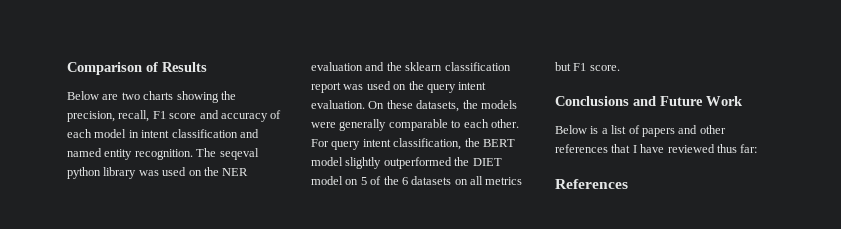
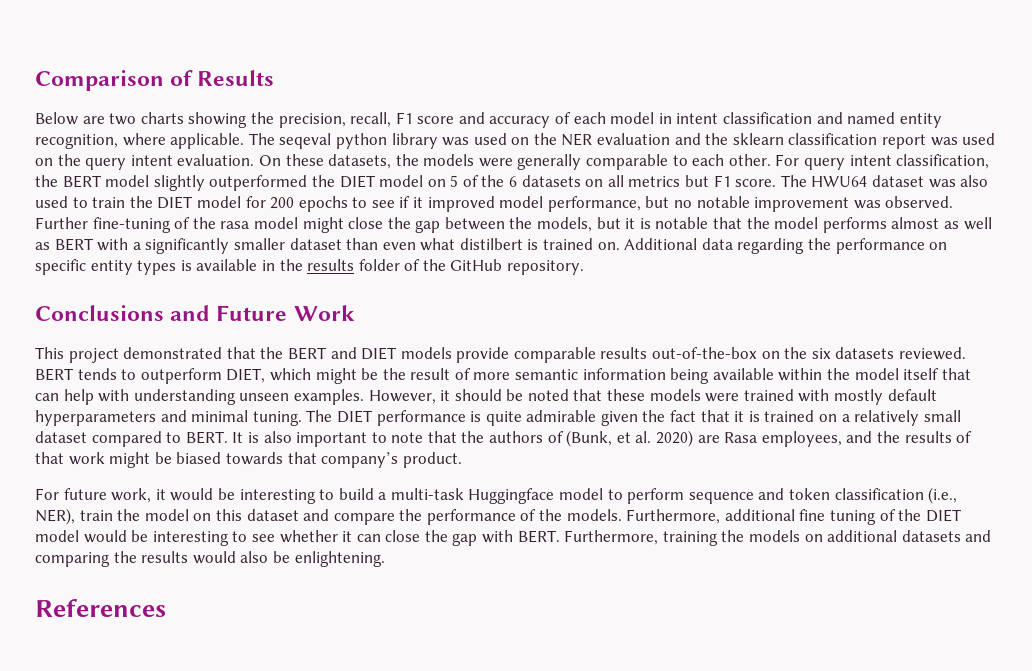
[134,149,193,160] recognition. -> [35,133,245,149] recognition, where applicable.
[555,96,743,106] [555,125,726,137] [555,144,758,153] // Conclusions and Future Work // Below is a list of papers and other references that I have reviewed thus far: -> [780,175,989,188] [35,196,954,212] [35,217,992,233] [35,238,948,254] [35,259,585,275] [35,305,355,321] [35,347,967,363] [35,368,971,384] [35,389,937,405] [35,410,961,426] [35,430,973,447] [35,452,462,468] [35,487,958,504] [35,508,961,525] [35,530,992,546] [35,551,385,567] The HWU64 dataset was also used to train the DIET model for 200 epochs to see if it improved model performance, but no notable improvement was observed. Further fine-tuning of the rasa model might close the gap between the models, but it is notable that the model performs almost as well as BERT with a significantly smaller dataset than even what distilbert is trained on. Additional data regarding the performance on specific entity types is available in the results folder of the GitHub repository. // Conclusions and Future Work // This project demonstrated that the BERT and DIET models provide comparable results out-of-the-box on the six datasets reviewed. BERT tends to outperform DIET, which might be the result of more semantic information being available within the model itself that can help with understanding unseen examples. However, it should be noted that these models were trained with mostly default hyperparameters and minimal tuning. The DIET performance is quite admirable given the fact that it is trained on a relatively small dataset compared to BERT. It is also important to note that the authors of (Bunk, et al. 2020) are Rasa employees, and the results of that work might be biased towards that company’s product. // For future work, it would be interesting to build a multi-task Huggingface model to perform sequence and token classification (i.e., NER), train the model on this dataset and compare the performance of the models. Furthermore, additional fine tuning of the DIET model would be interesting to see whether it can close the gap with BERT. Furthermore, training the models on additional datasets and comparing the results would also be enlightening.

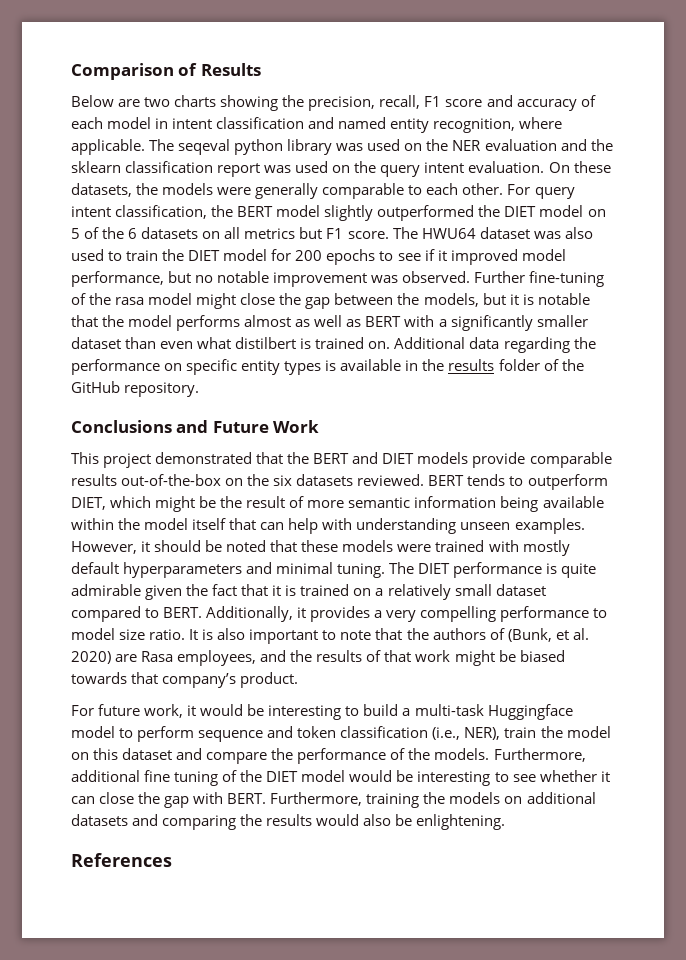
(228, 437) none -> [206,606,608,622] [71,628,186,640] Additionally, it provides a very compelling performance to model size ratio.

